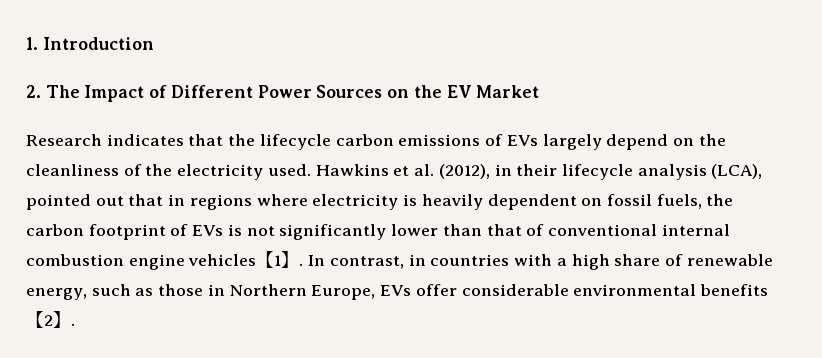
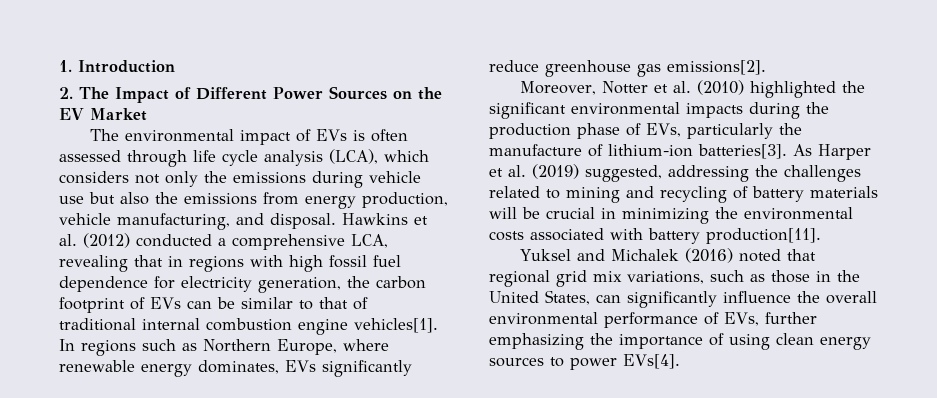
[26,134,726,150] [26,164,763,180] [26,194,702,210] Research indicates that the lifecycle carbon emissions of EVs largely depend on the cleanliness of the electricity used. Hawkins et al. (2012), in their lifecycle analysis (LCA), pointed out that in regions where electricity is heavily dependent on fossil fuels, -> [90,129,409,145] [59,149,429,167] [59,171,421,188] [59,192,448,209] [59,213,428,230] [59,233,388,250] [59,255,401,272] [59,276,341,293] The environmental impact of EVs is often assessed through life cycle analysis (LCA), which considers not only the emissions during vehicle use but also the emissions from energy production, vehicle manufacturing, and disposal. Hawkins et al. (2012) conducted a comprehensive LCA, revealing that in regions with high fossil fuel dependence for electricity generation,
[227,224,482,240] is not significantly lower than -> [186,297,313,310] can be similar to
[547,224,657,236] conventional -> [59,318,136,331] traditional
[188,251,773,270] [26,284,768,300] [26,311,75,328] vehicles【1】. In contrast, in countries with a high share of renewable energy, such as those in Northern Europe, EVs offer considerable environmental benefits【2】. -> [354,318,438,333] [59,339,389,356] [59,360,412,377] [489,60,766,77] [520,80,866,98] [489,102,829,119] [489,123,802,139] [489,144,871,160] [489,164,861,182] [489,186,878,203] [489,207,853,224] [489,228,821,244] [520,248,817,263] [489,270,860,287] [489,290,877,308] [489,312,817,328] [489,333,871,350] [489,354,680,370] vehicles[1]. In regions such as Northern Europe, where renewable energy dominates, EVs significantly reduce greenhouse gas emissions[2]. // Moreover, Notter et al. (2010) highlighted the significant environmental impacts during the production phase of EVs, particularly the manufacture of lithium-ion batteries[3]. As Harper et al. (2019) suggested, addressing the challenges related to mining and recycling of battery materials will be crucial in minimizing the environmental costs associated with battery production[11]. // Yuksel and Michalek (2016) noted that regional grid mix variations, such as those in the United States, can significantly influence the overall environmental performance of EVs, further emphasizing the importance of using clean energy sources to power EVs[4].

